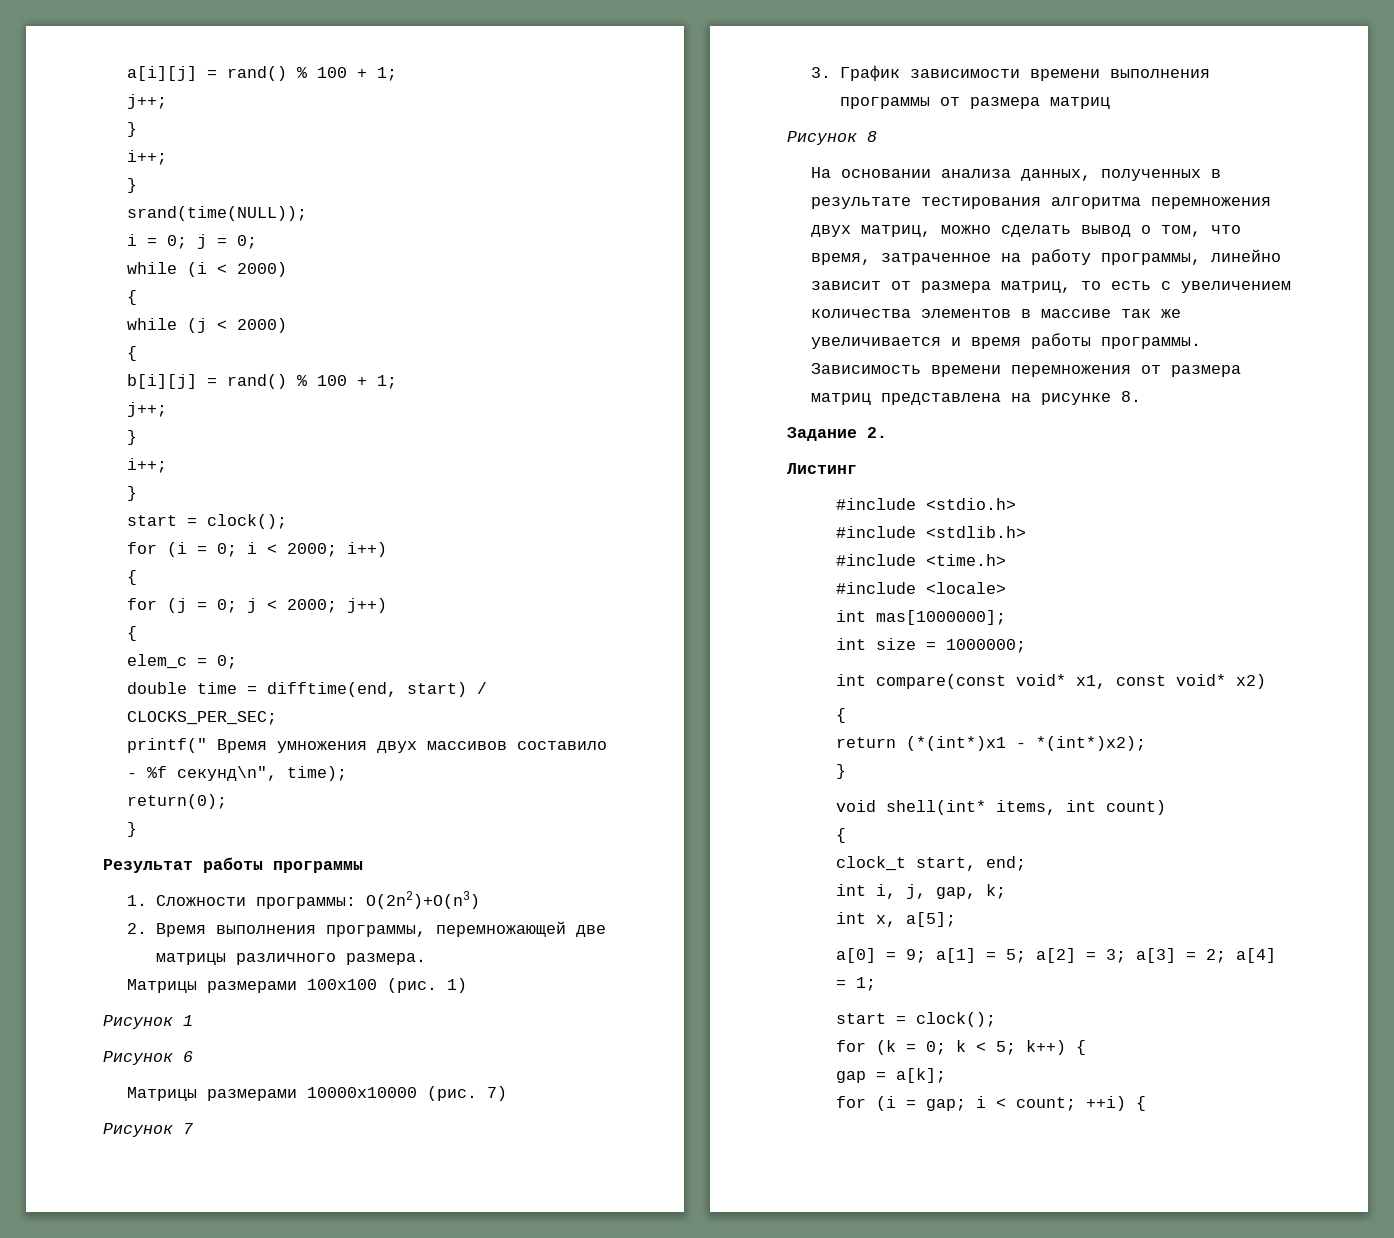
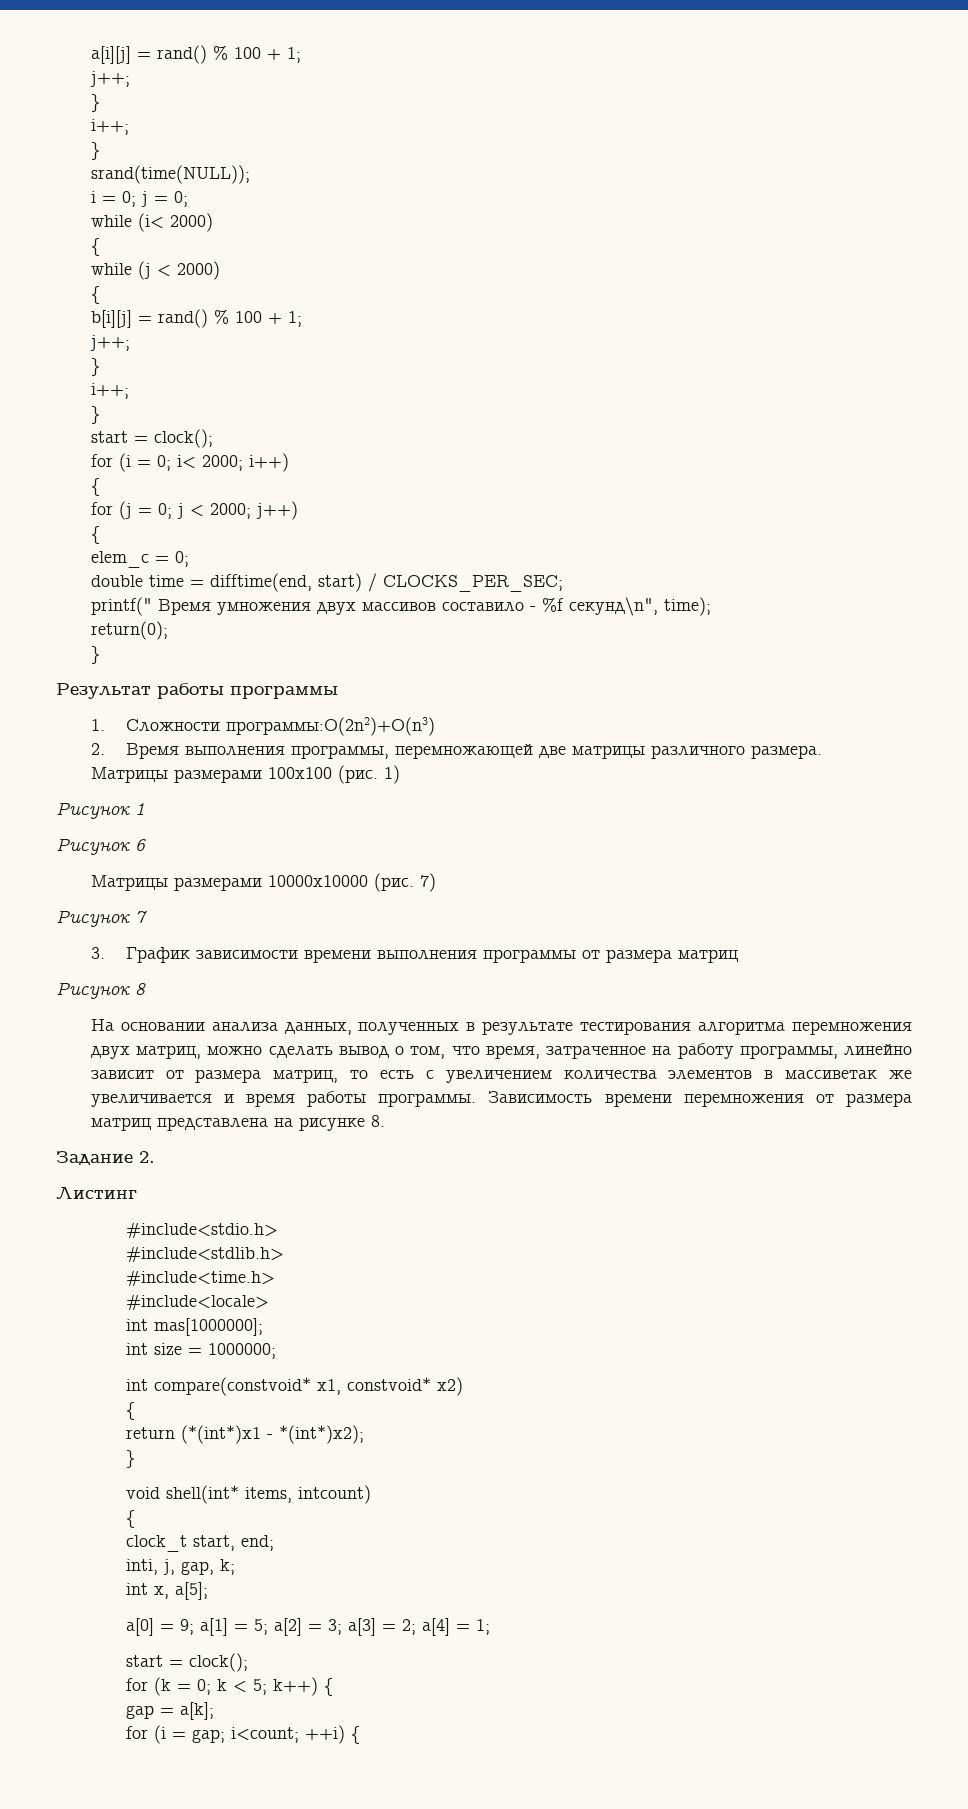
[187,262,228,277] (i < -> [137,213,164,232] (i<
[247,542,278,554] i < -> [176,455,196,468] i<
[255,891,480,909] программы: O(2n2)+O(n3) -> [225,717,435,736] программы:O(2n2)+O(n3)
[1041,309,1152,318] массиве так -> [785,1070,878,1079] массиветак
[835,498,1016,510] [835,526,1026,538] [835,554,1006,566] [835,582,1006,594] #include <stdio.h> // #include <stdlib.h> // #include <time.h> // #include <locale> -> [125,1222,278,1239] [125,1246,284,1263] [125,1270,275,1287] [125,1294,269,1311] #include<stdio.h> // #include<stdlib.h> // #include<time.h> // #include<locale>
[875,674,1226,689] compare(const void* x1, const void* -> [153,1377,431,1396] compare(constvoid* x1, constvoid*
[1065,800,1166,815] int count) -> [297,1485,371,1504] intcount)
[835,884,896,899] int i, -> [125,1559,158,1575] inti,
[975,1096,1076,1111] i < count; -> [230,1727,299,1743] i<count;

